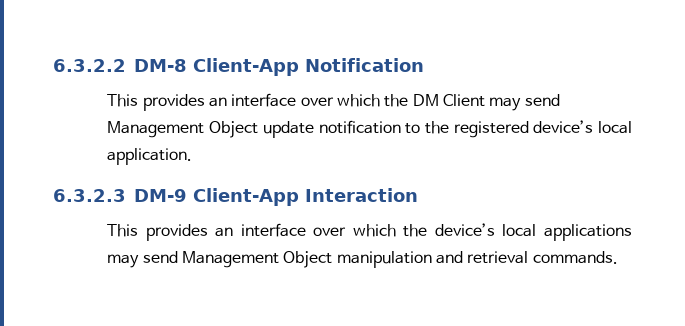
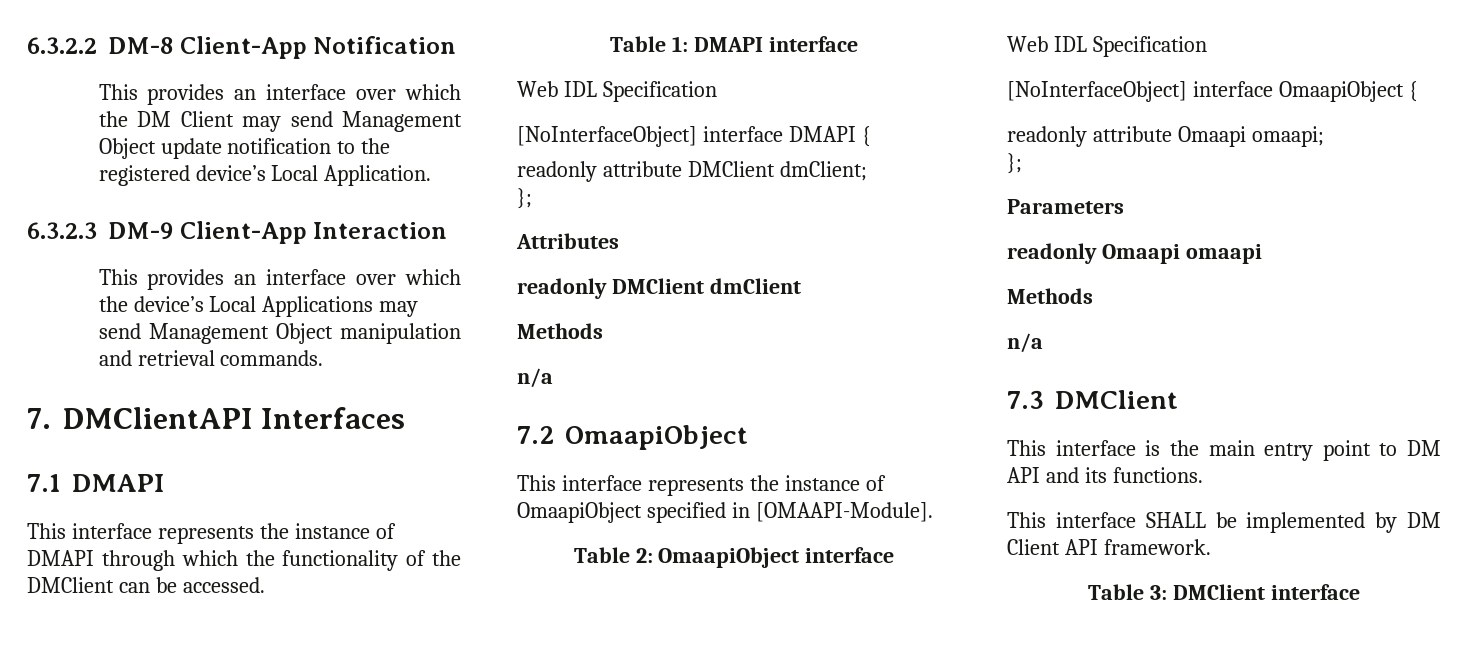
[598,121,633,134] [107,148,193,165] local application. -> [271,165,432,186] Local Application.
[502,224,633,241] local applications -> [209,296,374,317] Local Applications
(618, 257) none -> [27,407,406,429] [27,474,164,492] [27,523,396,544] [27,550,461,571] [27,577,265,593] [610,36,858,52] [517,81,717,102] [517,126,871,147] [517,161,867,182] [517,188,532,209] [516,233,619,249] [517,278,801,299] [517,323,603,339] [517,368,553,388] [517,425,748,450] [517,475,886,496] [517,502,933,523] [573,547,895,568] [1007,36,1207,57] [1007,81,1418,102] [1007,126,1324,147] [1007,153,1022,174] [1007,199,1124,214] [1007,243,1262,264] [1007,288,1093,304] [1007,333,1043,353] [1007,390,1178,409] [1007,440,1441,461] [1007,467,1203,483] [1007,512,1441,533] [1007,539,1211,555] [1088,584,1360,600] // 7. DMClientAPI Interfaces // 7.1 DMAPI // This interface represents the instance of DMAPI through which the functionality of the DMClient can be accessed. // Table 1: DMAPI interface // Web IDL Specification // [NoInterfaceObject] interface DMAPI { // readonly attribute DMClient dmClient; // }; // Attributes // readonly DMClient dmClient // Methods // n/a // 7.2 OmaapiObject // This interface represents the instance of OmaapiObject specified in [OMAAPI-Module]. // Table 2: OmaapiObject interface // Web IDL Specification // [NoInterfaceObject] interface OmaapiObject { // readonly attribute Omaapi omaapi; // }; // Parameters // readonly Omaapi omaapi // Methods // n/a // 7.3 DMClient // This interface is the main entry point to DM API and its functions. // This interface SHALL be implemented by DM Client API framework. // Table 3: DMClient interface

